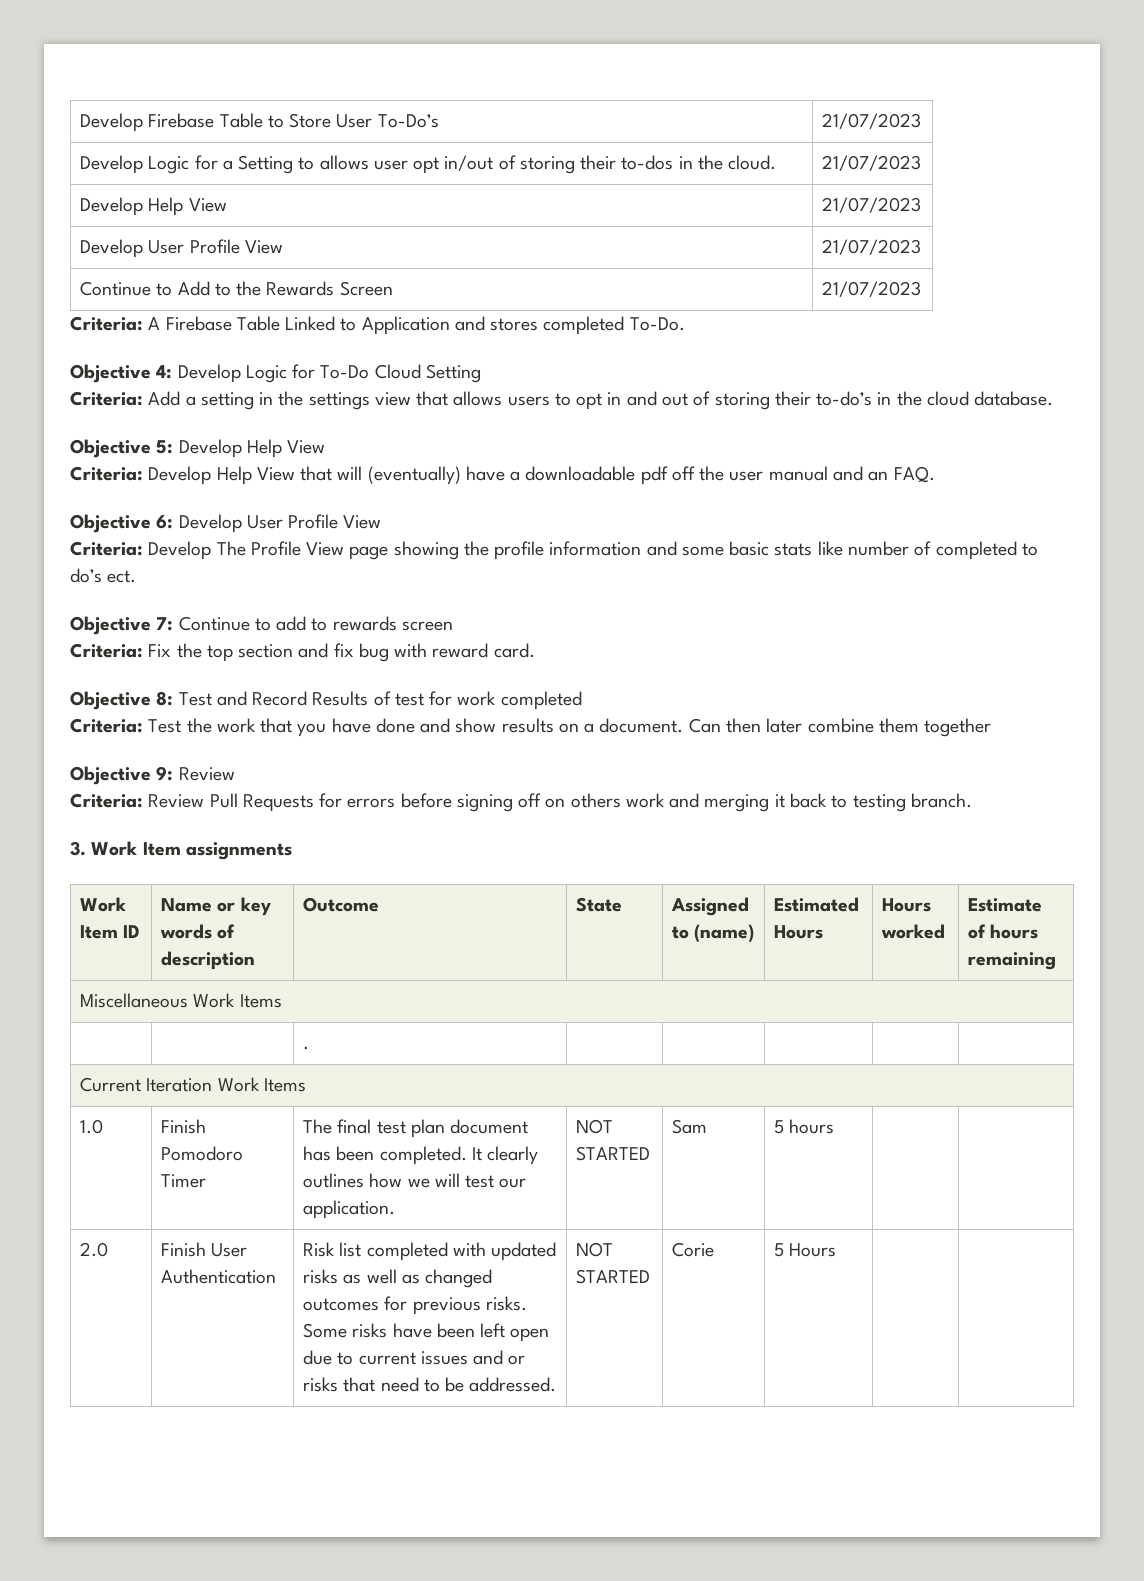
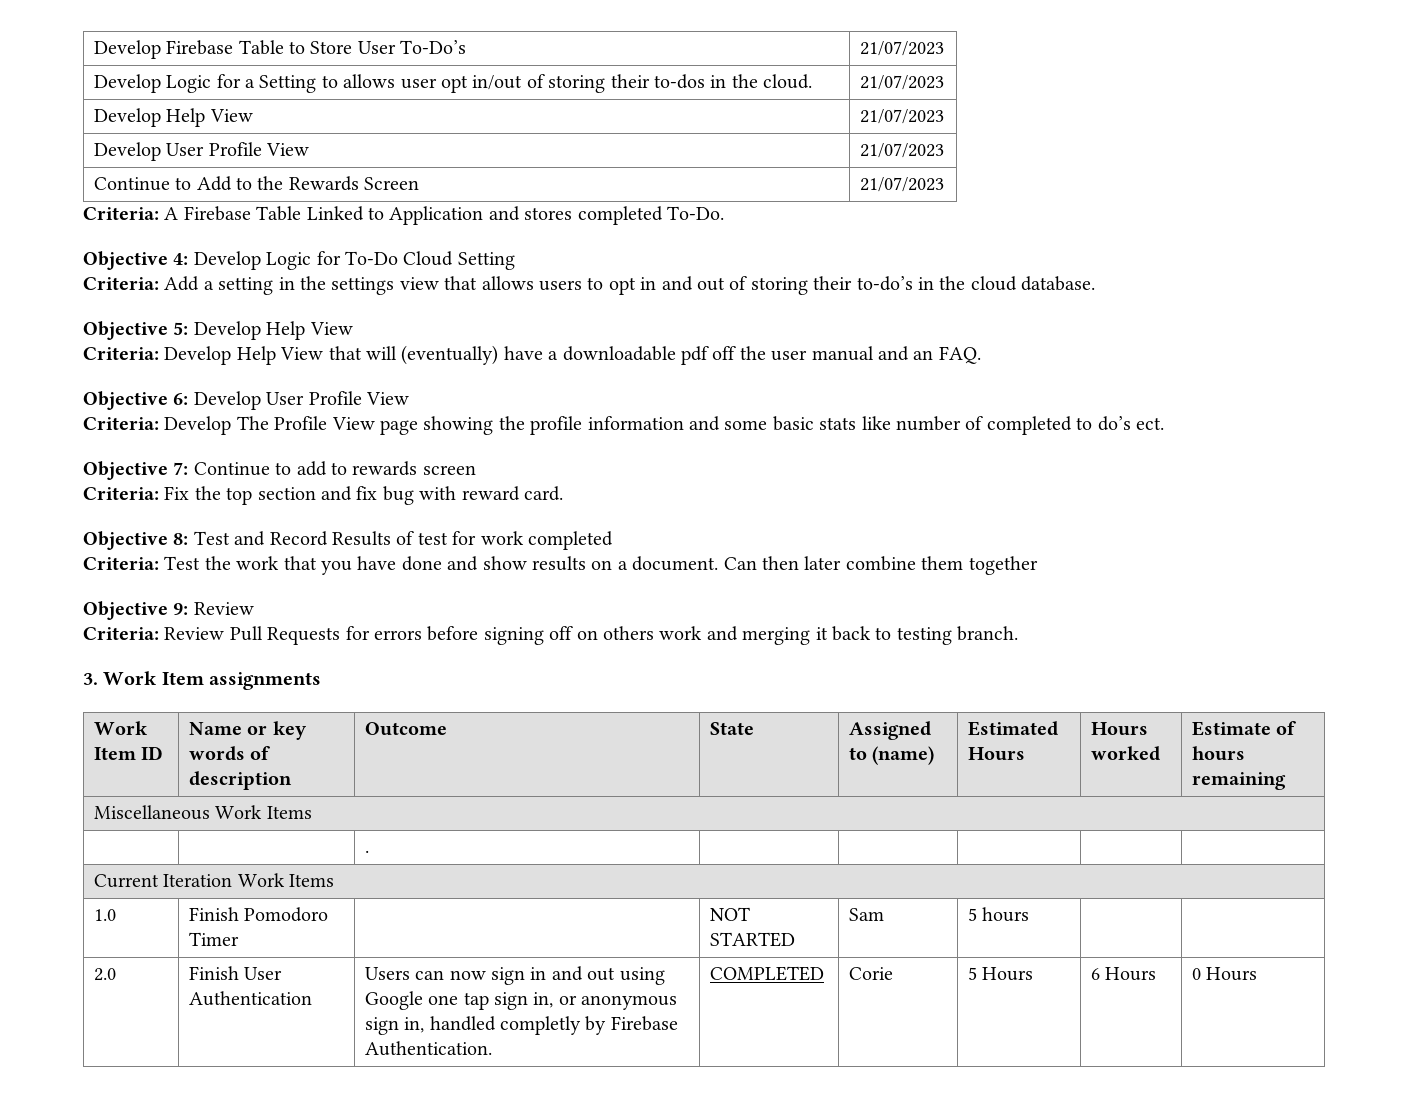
[303,1119,529,1138] [303,1146,539,1165] [303,1173,527,1188] [303,1200,396,1219] The final test plan document has been completed. It clearly outlines how we will test our application. -> (239, 939) none
[303,1242,557,1261] [303,1269,493,1288] [303,1296,527,1315] [303,1323,550,1342] [303,1350,526,1365] [303,1377,557,1392] [576,1242,614,1257] [576,1269,651,1284] Risk list completed with updated risks as well as changed outcomes for previous risks. Some risks have been left open due to current issues and or risks that need to be addressed. | NOT STARTED -> [364,966,665,985] [364,991,678,1010] [364,1016,678,1035] [364,1041,492,1056] [709,966,824,981] Users can now sign in and out using Google one tap sign in, or anonymous sign in, handled completly by Firebase Authentication. | COMPLETED
(837, 1250) | -> [1090,967,1157,981] [1191,967,1258,981] 6 Hours | 0 Hours

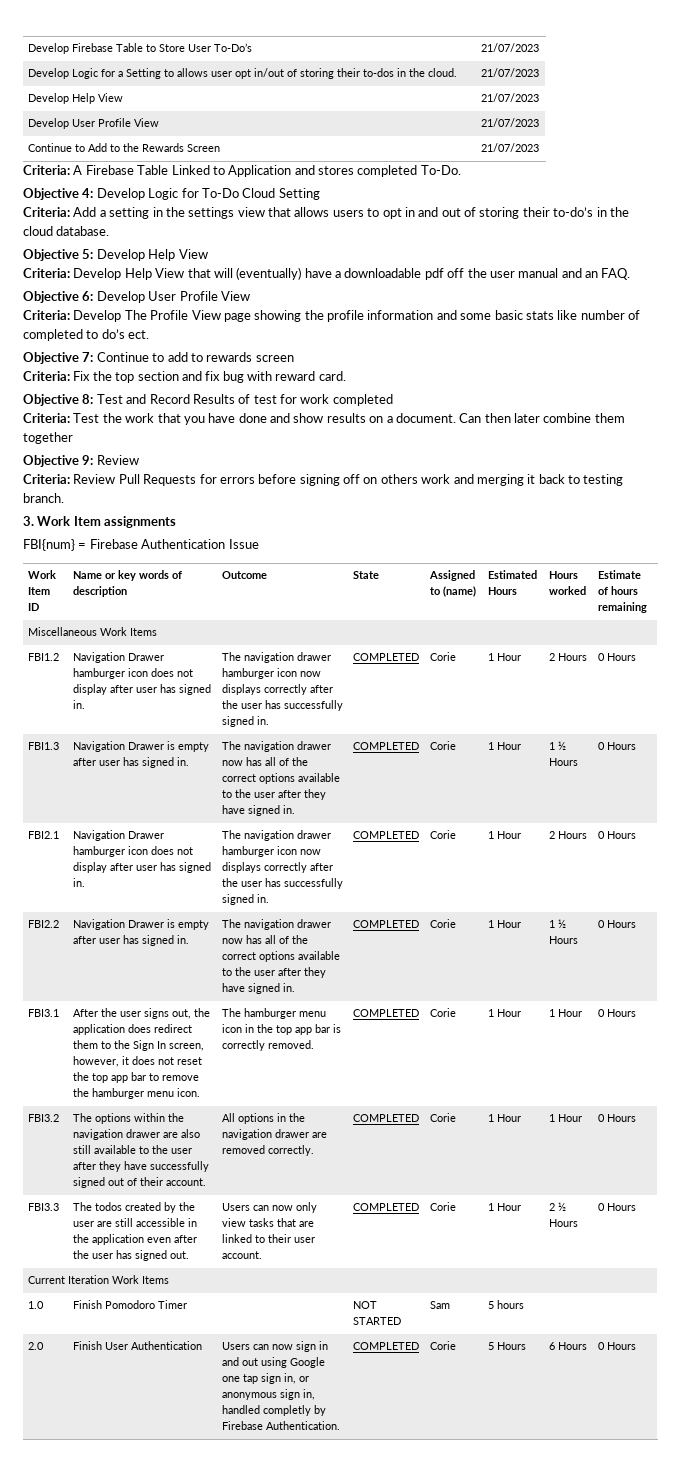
(322, 681) none -> [23,539,259,551] // FBI{num} = Firebase Authentication Issue
[364,850,369,853] | | . | | | | | -> [28,653,60,661] [73,652,165,663] [73,668,194,679] [73,684,212,695] [73,700,86,709] [222,652,332,663] [222,668,322,679] [222,684,334,695] [222,700,344,711] [222,716,270,727] [353,653,420,661] [430,652,457,661] [488,653,522,661] [549,653,588,661] [598,653,637,661] [28,742,60,750] [73,741,210,752] [73,757,190,768] [222,741,332,752] [222,757,309,766] [222,773,341,784] [222,789,327,800] [222,805,296,816] [353,742,420,750] [430,741,457,750] [488,742,522,750] [549,741,567,750] [549,758,579,766] [598,742,637,750] [28,831,60,839] [73,830,165,841] [73,846,194,857] [73,862,212,873] [73,878,86,887] [222,830,332,841] [222,846,322,857] [222,862,334,873] [222,878,344,889] [222,894,270,905] [353,831,420,839] [430,830,457,839] [488,831,522,839] [549,831,588,839] [598,831,637,839] [28,920,60,928] [73,919,210,930] [73,935,190,946] [222,919,332,930] [222,935,309,944] [222,951,341,962] [222,967,327,978] [222,983,296,994] [353,920,420,928] [430,919,457,928] [488,920,522,928] [549,919,567,928] [549,936,579,944] [598,920,637,928] [28,1009,60,1017] [73,1008,211,1019] [73,1024,193,1035] [73,1040,205,1051] [73,1056,203,1067] [73,1072,200,1083] [73,1088,201,1099] [222,1008,327,1019] [222,1024,342,1035] [222,1040,315,1051] [353,1009,420,1017] [430,1008,457,1017] [488,1009,522,1017] [549,1009,583,1017] [598,1009,637,1017] [28,1114,60,1122] [73,1113,185,1124] [73,1129,201,1140] [73,1145,193,1154] [73,1161,210,1172] [73,1177,207,1188] [222,1113,306,1124] [222,1129,328,1140] [222,1145,315,1156] [353,1114,420,1122] [430,1113,457,1122] [488,1114,522,1122] [549,1114,583,1122] [598,1114,637,1122] [28,1203,60,1211] [73,1202,196,1213] [73,1218,198,1227] [73,1234,198,1245] [73,1250,190,1261] [222,1202,318,1213] [222,1218,315,1227] [222,1234,316,1243] [222,1251,263,1259] [353,1203,420,1211] [430,1202,457,1211] [488,1203,522,1211] [549,1202,567,1211] [549,1219,579,1227] [598,1203,637,1211] FBI1.2 | Navigation Drawer hamburger icon does not display after user has signed in. | The navigation drawer hamburger icon now displays correctly after the user has successfully signed in. | COMPLETED | Corie | 1 Hour | 2 Hours | 0 Hours // FBI1.3 | Navigation Drawer is empty after user has signed in. | The navigation drawer now has all of the correct options available to the user after they have signed in. | COMPLETED | Corie | 1 Hour | 1 ½ Hours | 0 Hours // FBI2.1 | Navigation Drawer hamburger icon does not display after user has signed in. | The navigation drawer hamburger icon now displays correctly after the user has successfully signed in. | COMPLETED | Corie | 1 Hour | 2 Hours | 0 Hours // FBI2.2 | Navigation Drawer is empty after user has signed in. | The navigation drawer now has all of the correct options available to the user after they have signed in. | COMPLETED | Corie | 1 Hour | 1 ½ Hours | 0 Hours // FBI3.1 | After the user signs out, the application does redirect them to the Sign In screen, however, it does not reset the top app bar to remove the hamburger menu icon. | The hamburger menu icon in the top app bar is correctly removed. | COMPLETED | Corie | 1 Hour | 1 Hour | 0 Hours // FBI3.2 | The options within the navigation drawer are also still available to the user after they have successfully signed out of their account. | All options in the navigation drawer are removed correctly. | COMPLETED | Corie | 1 Hour | 1 Hour | 0 Hours // FBI3.3 | The todos created by the user are still accessible in the application even after the user has signed out. | Users can now only view tasks that are linked to their user account. | COMPLETED | Corie | 1 Hour | 2 ½ Hours | 0 Hours

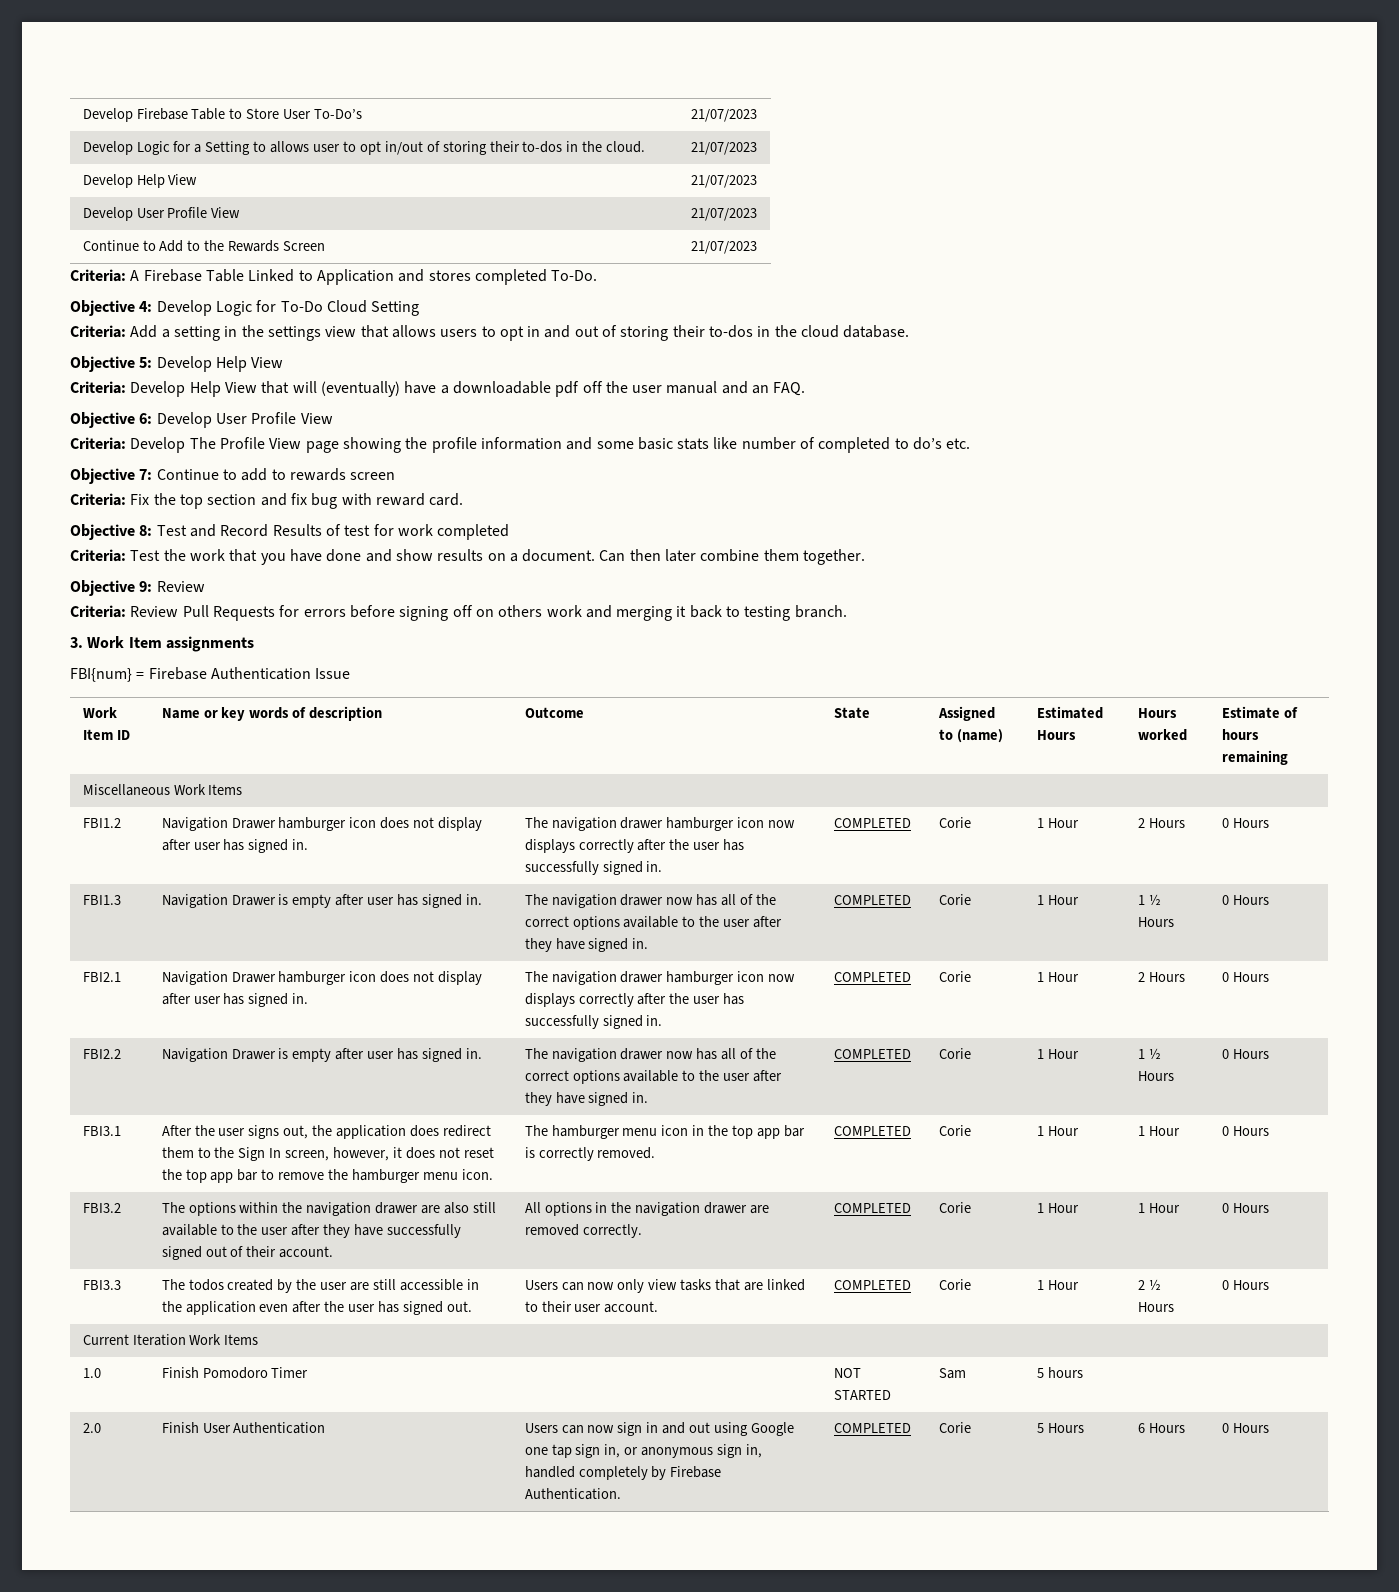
(233, 74) none -> [342,141,356,152] to
[553,207,594,217] to-do’s -> [709,325,754,338] to-dos
[128,330,150,339] ect. -> [946,438,971,449] etc.
[23,432,73,444] together -> [803,549,866,565] together.
[263,1405,312,1416] completly -> [578,1466,648,1480] completely

